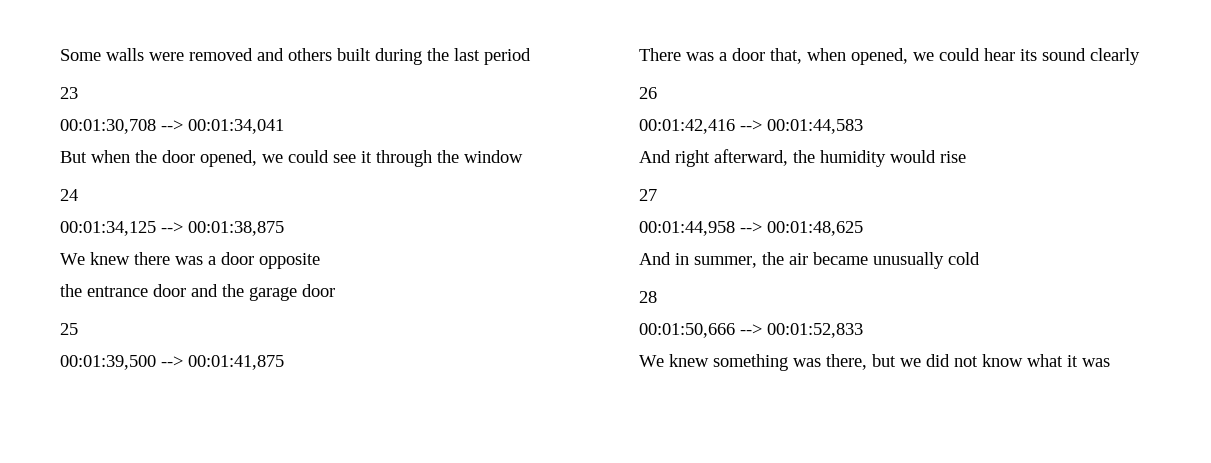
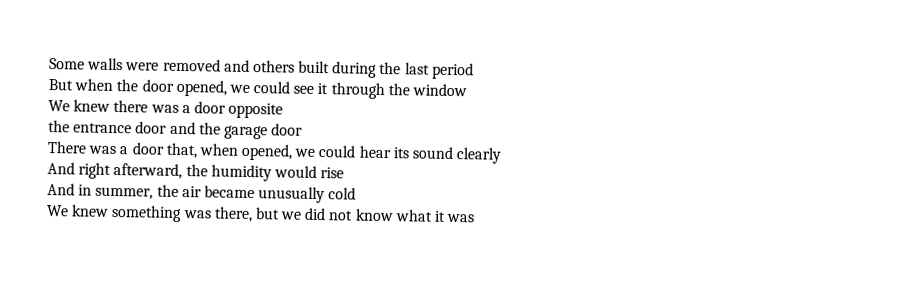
[60,87,78,99] [60,119,284,134] // 23 // 00:01:30,708 --> 00:01:34,041 -> (474, 71) none
[60,189,78,201] [60,221,284,236] // 24 // 00:01:34,125 --> 00:01:38,875 -> (468, 90) none
[60,323,78,335] [60,355,284,370] // 25 // 00:01:39,500 --> 00:01:41,875 -> (304, 129) none
[639,87,657,99] [639,119,863,134] // 26 // 00:01:42,416 --> 00:01:44,583 -> (503, 155) none
[639,189,657,201] [639,221,863,236] // 27 // 00:01:44,958 --> 00:01:48,625 -> (345, 173) none
[639,291,657,303] [639,323,863,338] // 28 // 00:01:50,666 --> 00:01:52,833 -> (357, 193) none

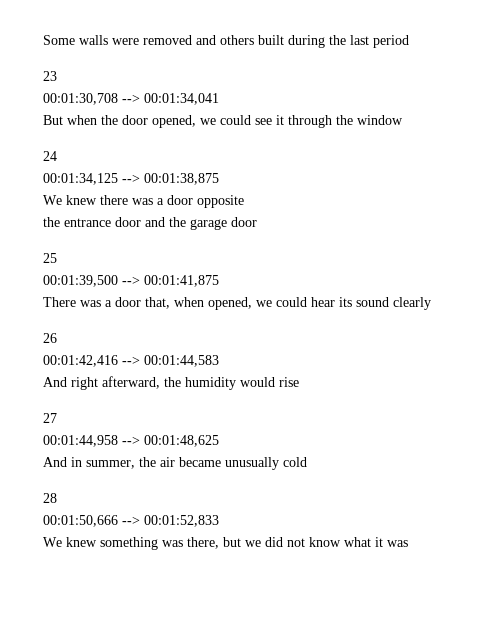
(474, 71) none -> [43,71,57,81] [43,93,219,105] // 23 // 00:01:30,708 --> 00:01:34,041
(468, 90) none -> [43,151,57,161] [43,173,219,185] // 24 // 00:01:34,125 --> 00:01:38,875
(304, 129) none -> [43,253,57,263] [43,275,219,287] // 25 // 00:01:39,500 --> 00:01:41,875
(503, 155) none -> [43,333,57,343] [43,355,219,367] // 26 // 00:01:42,416 --> 00:01:44,583
(345, 173) none -> [43,413,57,423] [43,435,219,447] // 27 // 00:01:44,958 --> 00:01:48,625
(357, 193) none -> [43,493,57,503] [43,515,219,527] // 28 // 00:01:50,666 --> 00:01:52,833

